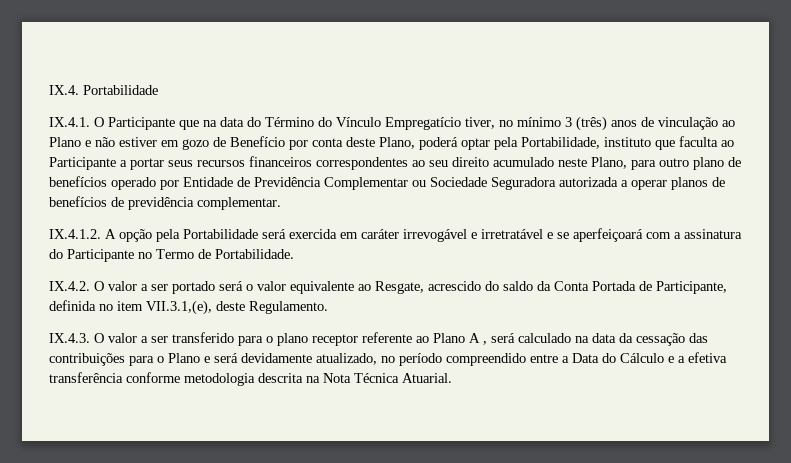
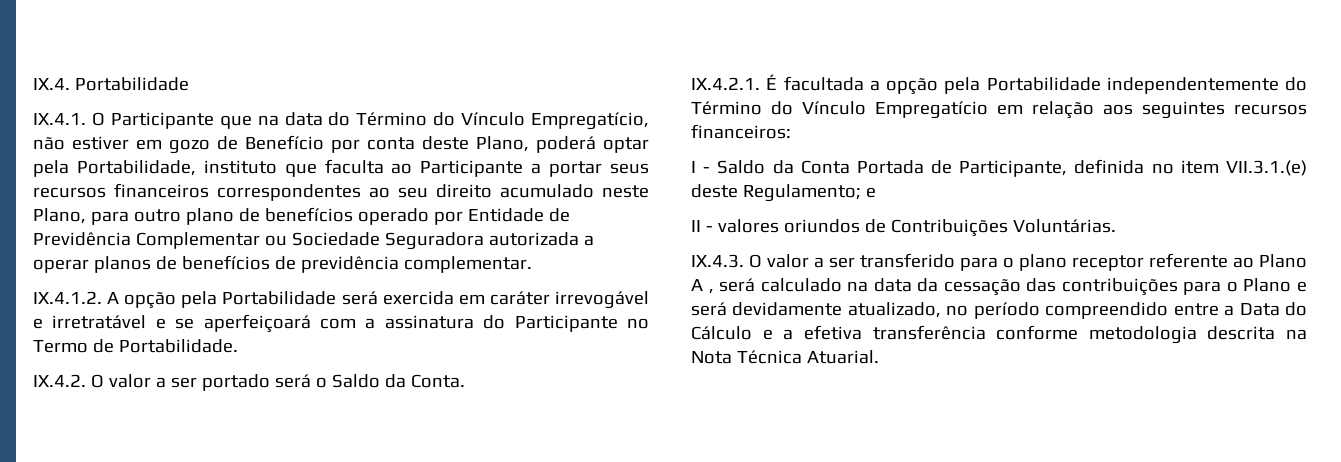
[385,116,735,131] [49,137,91,147] Empregatício tiver, no mínimo 3 (três) anos de vinculação ao Plano e -> [530,112,649,130] Empregatício,
[257,281,533,294] valor equivalente ao Resgate, acrescido do saldo -> [331,374,465,388] [691,74,1307,95] [691,101,1307,119] [691,124,791,139] [691,160,766,174] Saldo da Conta. // IX.4.2.1. É facultada a opção pela Portabilidade independentemente do Término do Vínculo Empregatício em relação aos seguintes recursos financeiros: // I - Saldo
[146,300,328,315] VII.3.1,(e), deste Regulamento. -> [1226,160,1307,176] [691,184,876,202] [691,219,1116,237] VII.3.1.(e) deste Regulamento; e // II - valores oriundos de Contribuições Voluntárias.

